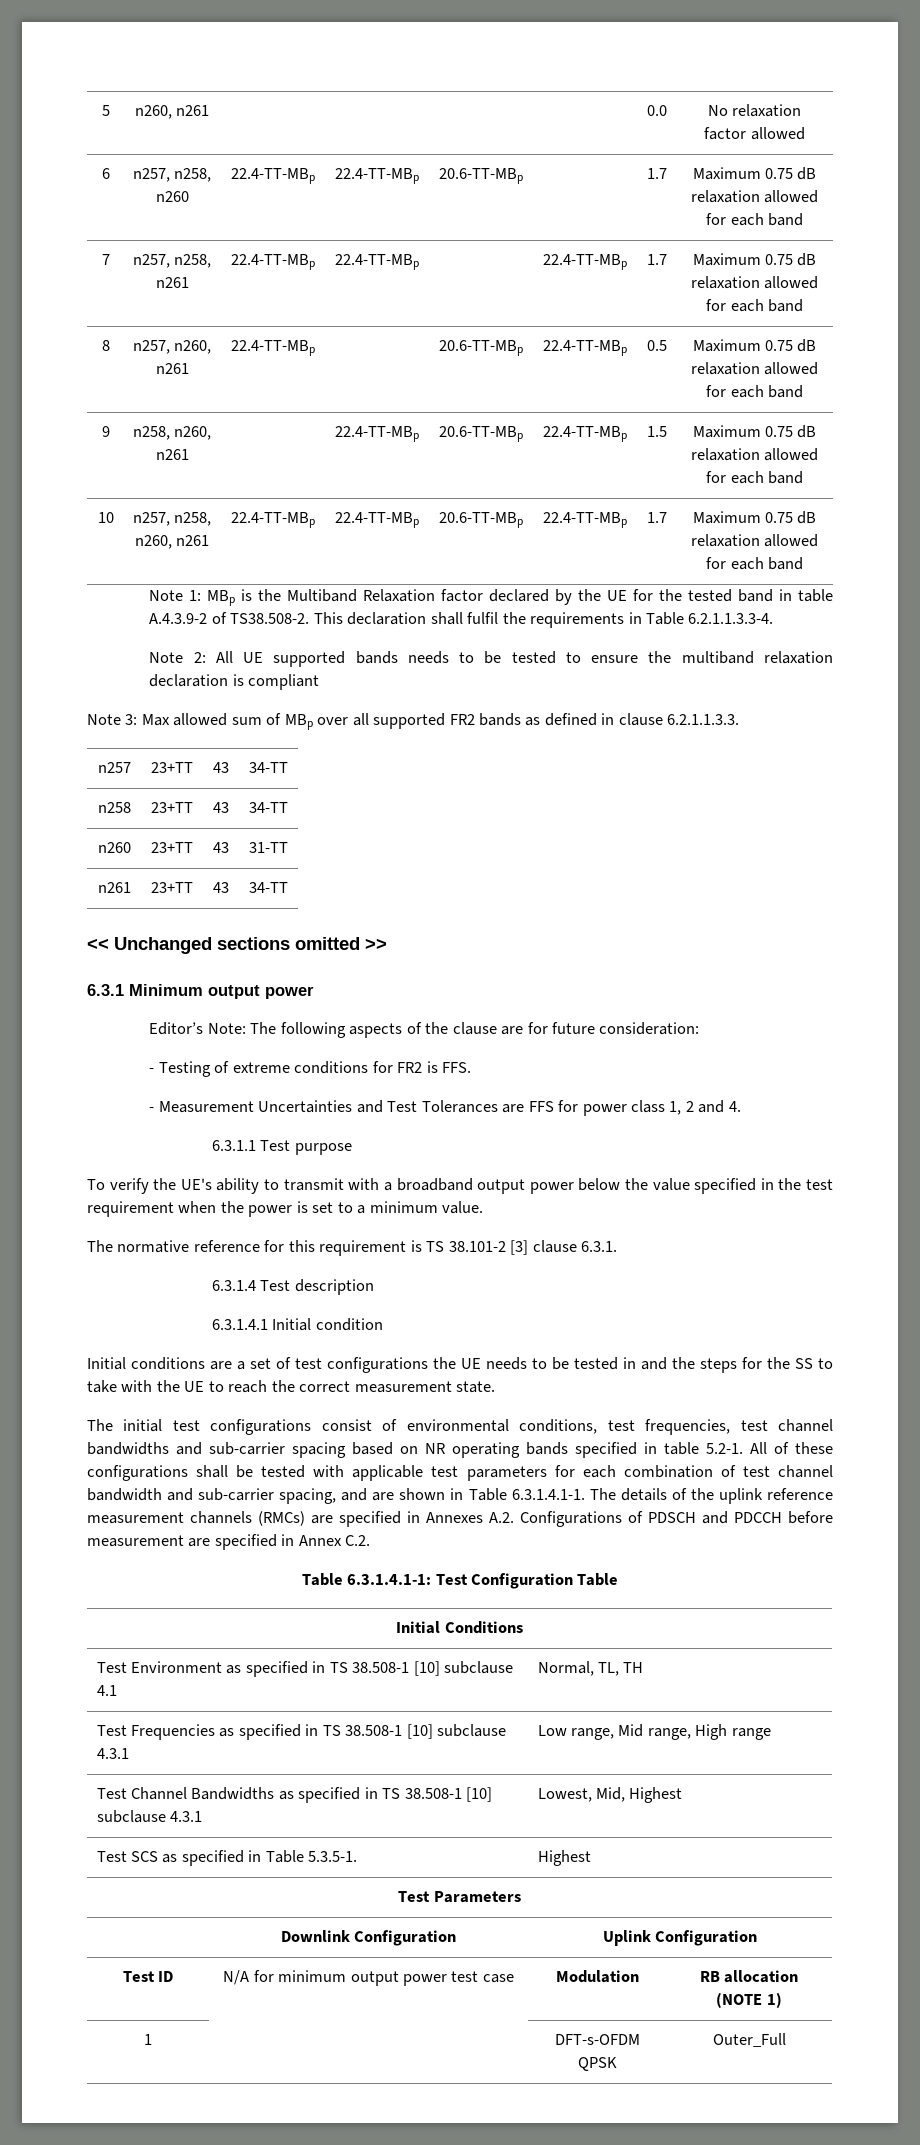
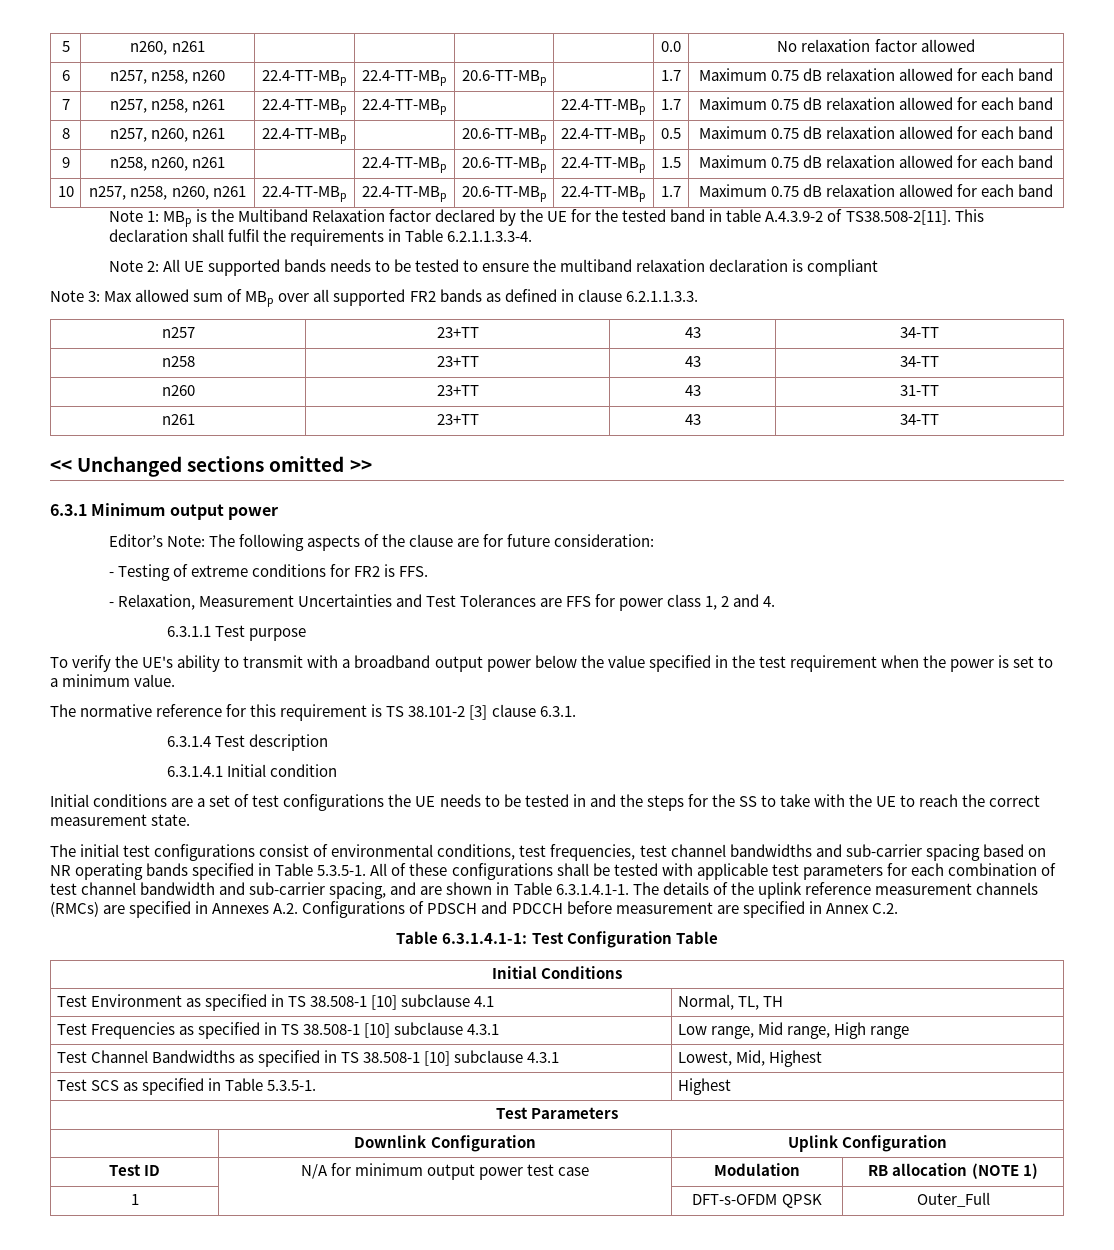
[230,613,310,624] TS38.508-2. -> [845,210,951,225] TS38.508-2[11].
(155, 1109) none -> [117,594,195,610] Relaxation,
[664,1442,743,1455] table 5.2-1. -> [275,863,367,876] Table 5.3.5-1.

